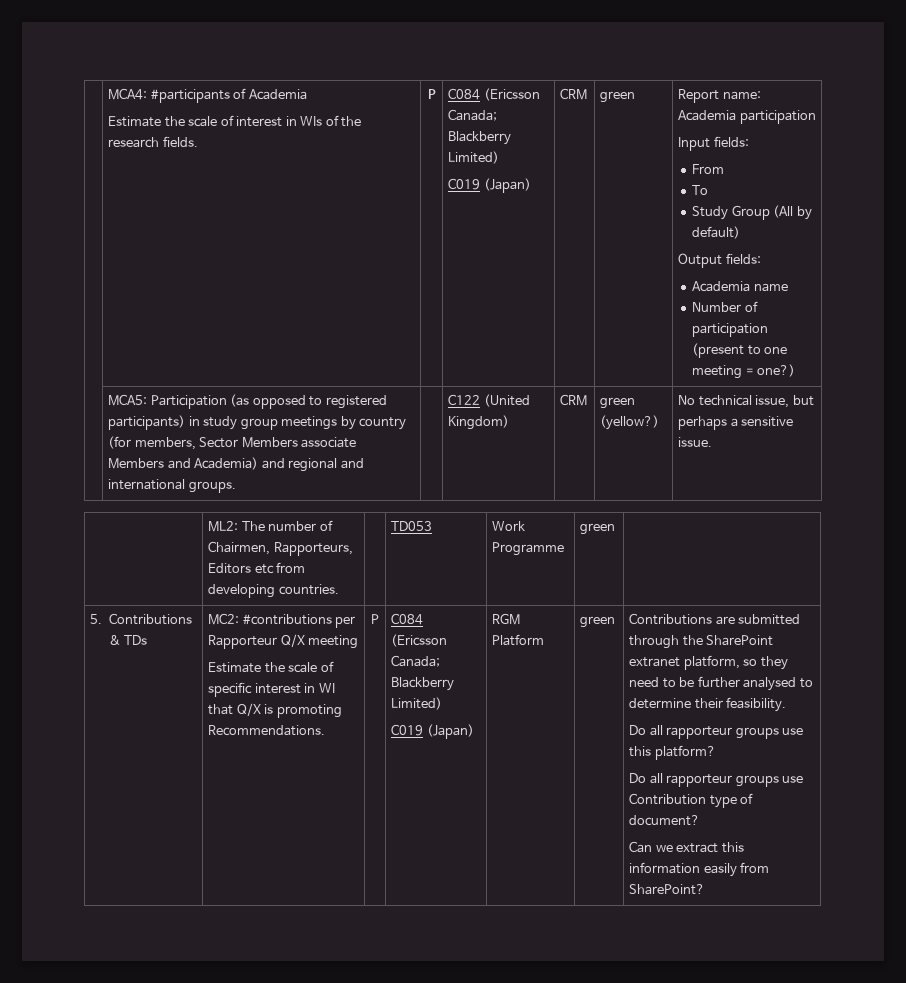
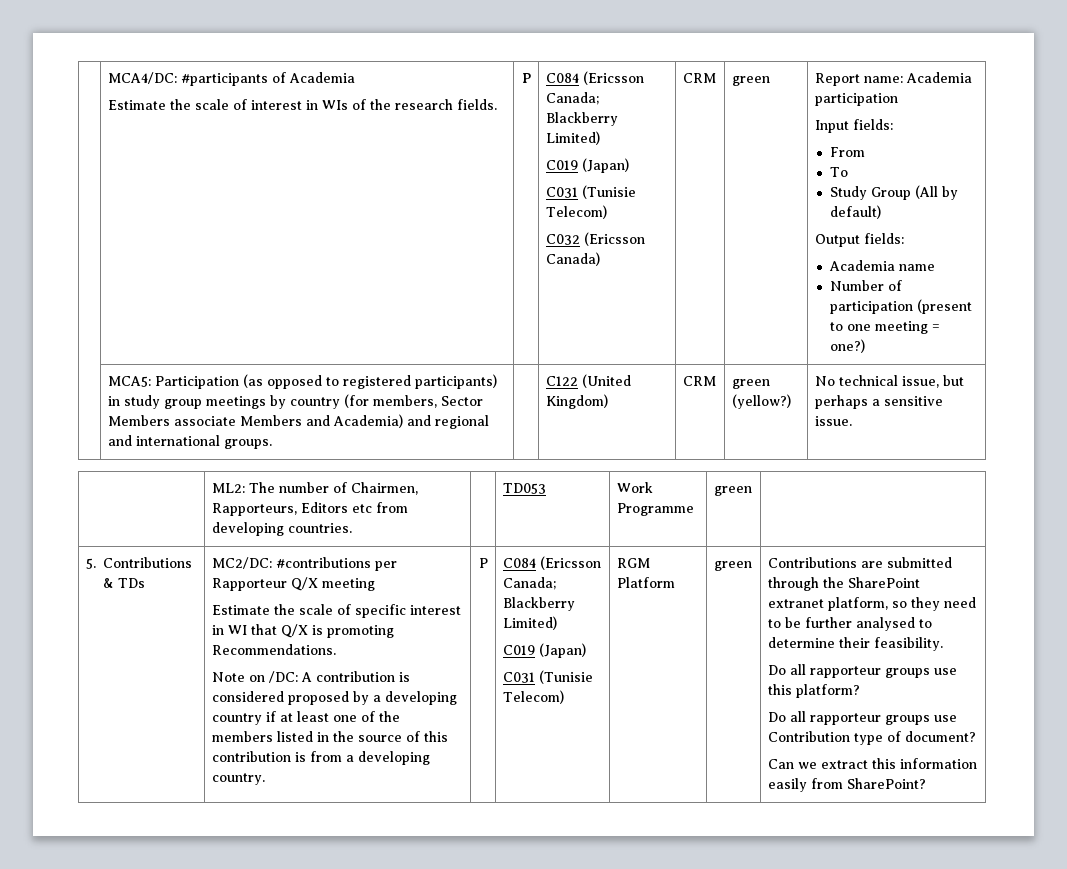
[108,88,148,100] | MCA4: -> [107,72,177,84] | MCA4/DC:
(531, 185) none -> [545,185,636,199] [545,205,607,219] [545,232,645,246] [545,252,600,266] // C031 (Tunisie Telecom) // C032 (Ericsson Canada)
[208,613,240,625] MC2: -> [211,557,272,569] MC2/DC:
[371,614,379,624] [391,613,424,625] [391,634,448,647] [391,655,441,667] [391,677,455,691] [391,697,443,710] [391,724,474,739] | P | C084 (Ericsson Canada; Blackberry Limited) // C019 (Japan) -> [211,671,410,683] [211,691,457,705] [211,711,400,725] [211,731,448,742] [211,751,430,765] [211,773,265,785] [478,558,488,568] [502,556,601,570] [502,577,556,590] [502,597,575,611] [502,616,557,630] [502,643,586,658] [502,670,593,684] [502,690,564,704] // Note on /DC: A contribution is considered proposed by a developing country if at least one of the members listed in the source of this contribution is from a developing country. | P | C084 (Ericsson Canada; Blackberry Limited) // C019 (Japan) // C031 (Tunisie Telecom)

